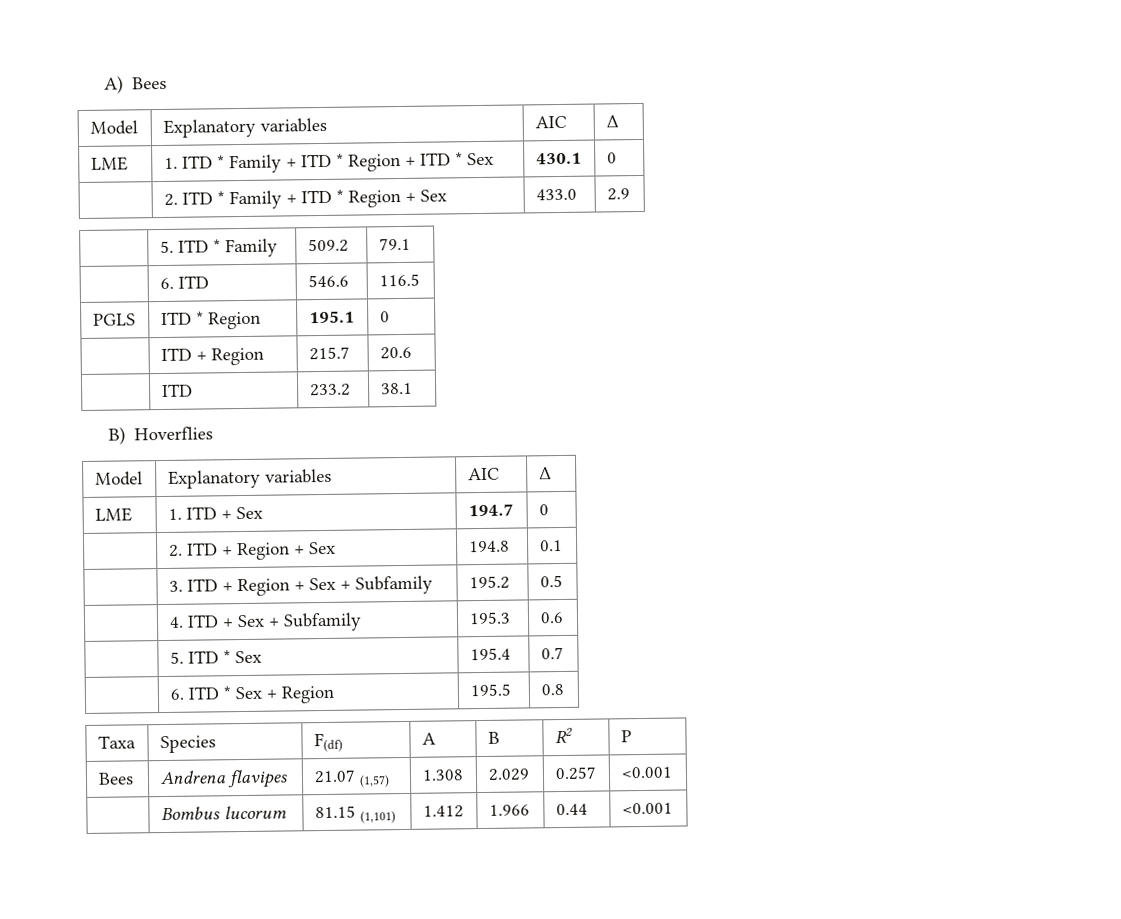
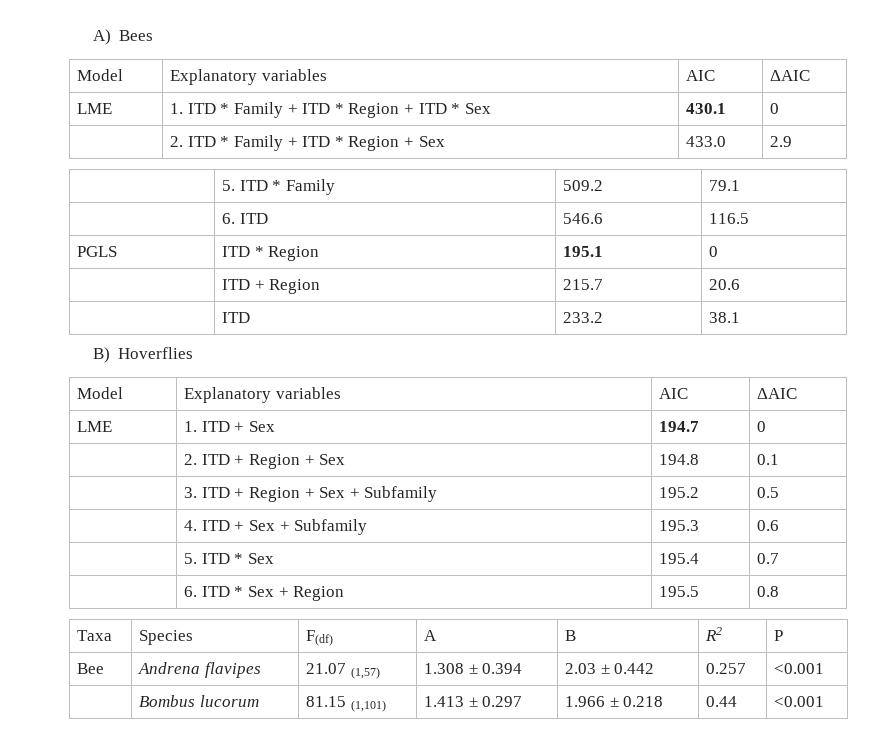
[605,115,619,128] Δ -> [770,70,811,81] ΔAIC
[538,467,552,480] Δ -> [757,388,798,399] ΔAIC
[97,772,134,785] Bees -> [77,663,105,674] Bee
[487,768,530,781] | 2.029 -> [468,663,523,674] [565,663,655,674] ± 0.394 | 2.03 ± 0.442
[422,805,464,818] 1.412 -> [424,696,523,707] 1.413 ± 0.297
(530, 810) none -> [609,696,664,707] ± 0.218

